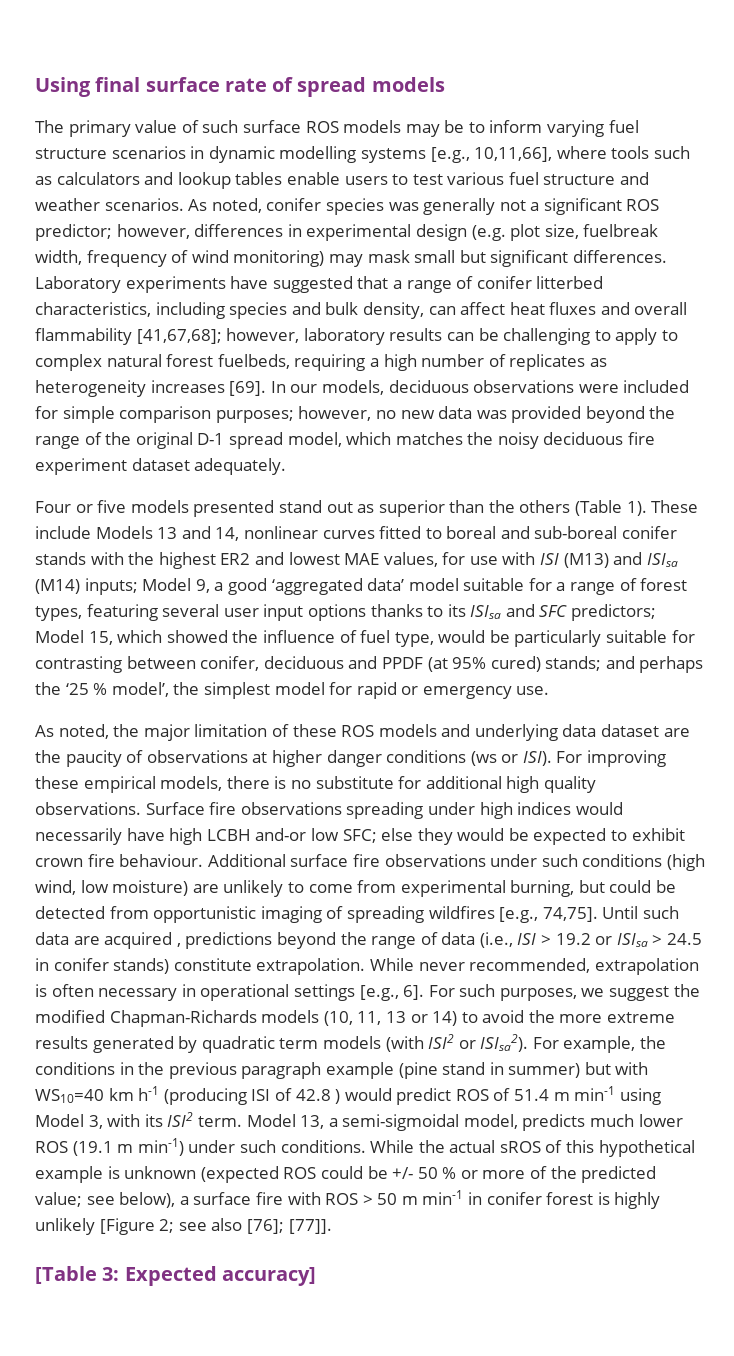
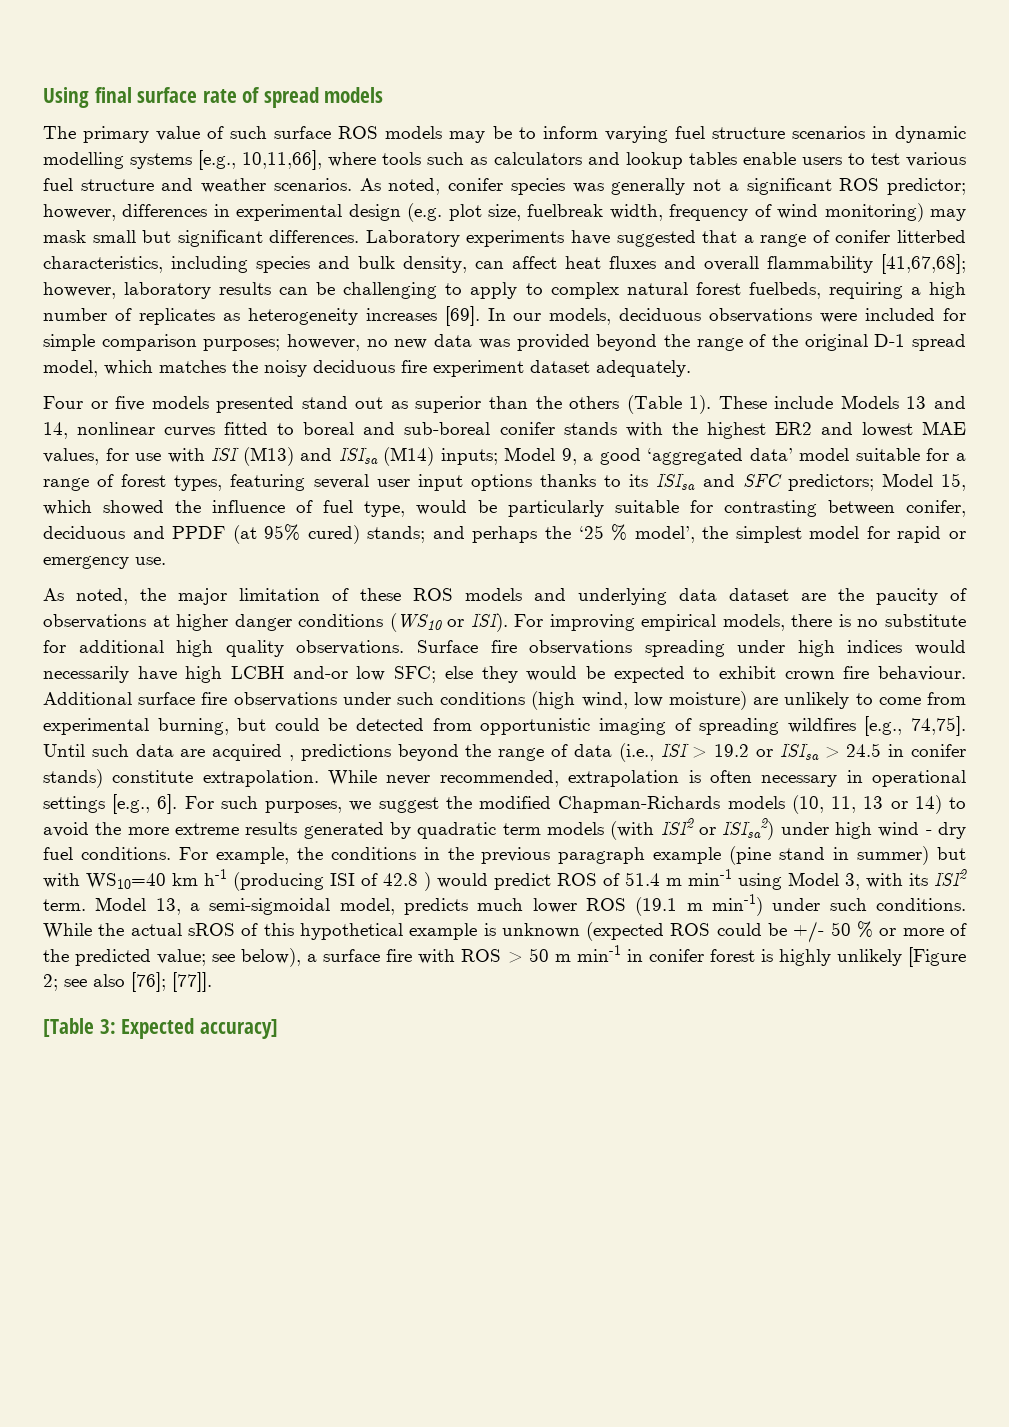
[470,751,497,766] (ws -> [389,613,442,632] (WS10
[35,776,79,789] these -> (635, 622) none
[480,1034,529,1052] ISIsa2). -> [722,818,967,840] [43,847,171,860] ISIsa2) under high wind - dry fuel conditions.

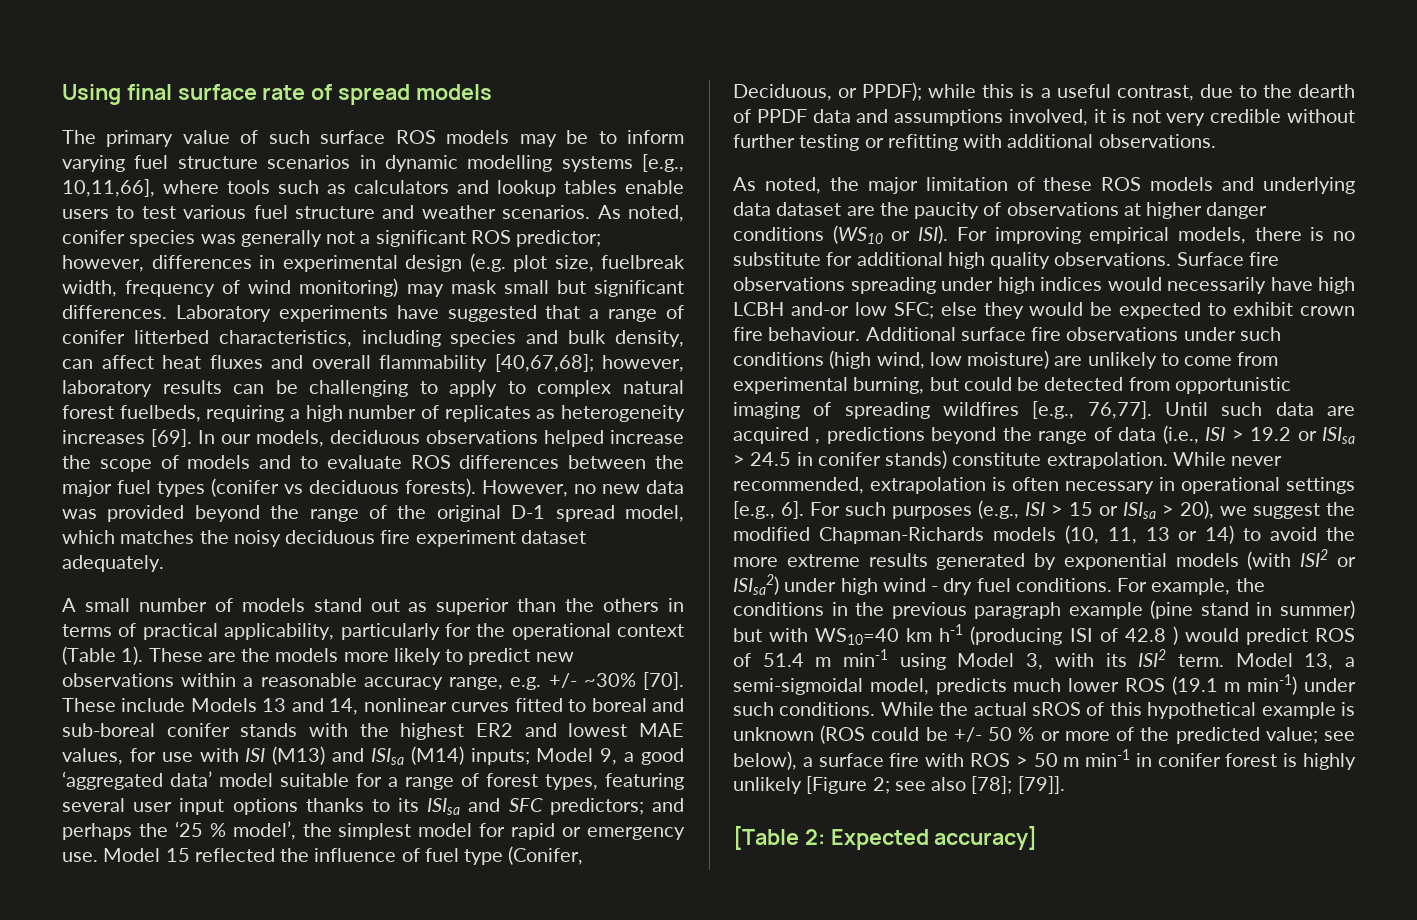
[881,254,966,274] [41,67,68]; -> [494,354,594,372] [40,67,68];
[820,308,967,323] [43,334,361,351] were included for simple comparison purposes; however, -> [544,430,684,447] [62,455,684,472] [62,478,568,497] helped increase the scope of models and to evaluate ROS differences between the major fuel types (conifer vs deciduous forests). However,
[43,396,295,413] Four or five models presented -> [62,598,305,612] A small number of models
[626,395,712,414] (Table 1). -> [668,598,684,612] [62,623,684,640] [62,646,574,665] [62,672,684,690] in terms of practical applicability, particularly for the operational context (Table 1). These are the models more likely to predict new observations within a reasonable accuracy range, e.g. +/- ~30% [70].
[881,473,967,491] [43,500,966,517] [43,524,426,544] Model 15, which showed the influence of fuel type, would be particularly suitable for contrasting between conifer, deciduous and PPDF (at 95% cured) stands; -> (644, 806) none
(166, 561) none -> [103,846,584,865] [733,82,1355,101] [733,109,1355,126] [733,134,1216,151] Model 15 reflected the influence of fuel type (Conifer, Deciduous, or PPDF); while this is a useful contrast, due to the dearth of PPDF data and assumptions involved, it is not very credible without further testing or refitting with additional observations.
[911,716,967,736] 74,75]. -> [1087,401,1152,419] 76,77].
[265,801,343,813] purposes, -> [892,500,1214,519] purposes (e.g., ISI > 15 or ISIsa > 20),
[417,822,541,839] quadratic term -> [1063,553,1167,570] exponential
[586,922,711,941] (expected ROS -> [820,725,866,744] (ROS
[131,972,212,992] [76]; [77]]. -> [971,776,1065,794] [78]; [79]].
[99,1019,116,1034] 3: -> [804,829,825,845] 2:

